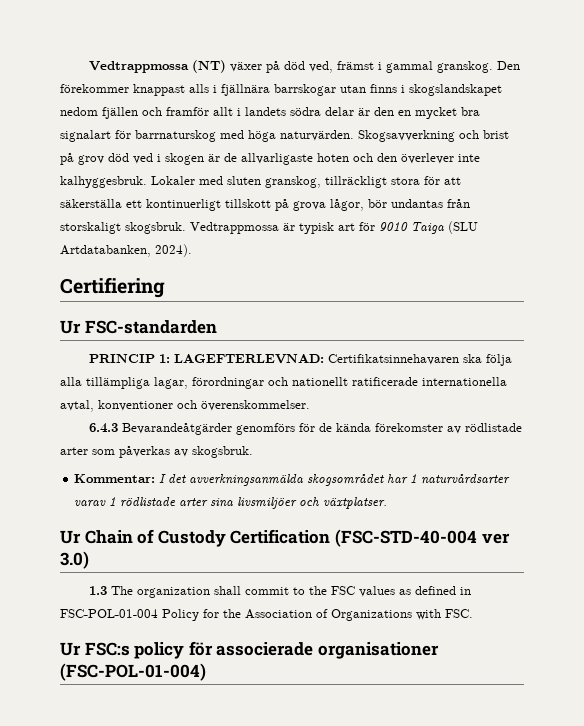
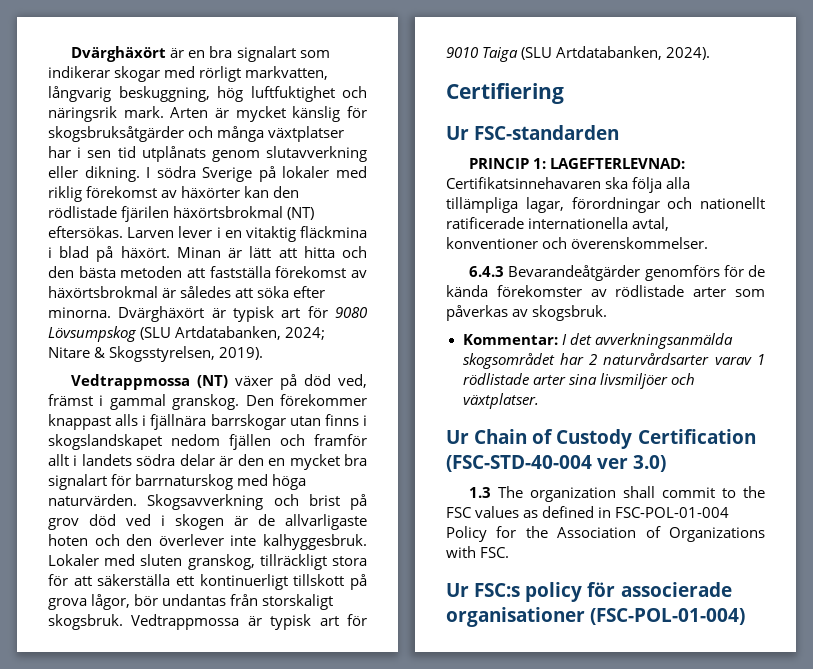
(88, 67) none -> [71,46,330,62] [48,66,329,82] [48,86,367,102] [48,106,367,122] [48,126,345,142] [48,146,367,162] [48,166,368,182] [48,186,300,202] [48,206,315,222] [48,226,367,242] [48,246,368,262] [48,266,367,278] [48,286,326,298] [48,306,367,322] [48,326,326,342] [48,346,264,362] Dvärghäxört är en bra signalart som indikerar skogar med rörligt markvatten, långvarig beskuggning, hög luftfuktighet och näringsrik mark. Arten är mycket känslig för skogsbruksåtgärder och många växtplatser har i sen tid utplånats genom slutavverkning eller dikning. I södra Sverige på lokaler med riklig förekomst av häxörter kan den rödlistade fjärilen häxörtsbrokmal (NT) eftersökas. Larven lever i en vitaktig fläckmina i blad på häxört. Minan är lätt att hitta och den bästa metoden att fastställa förekomst av häxörtsbrokmal är således att söka efter minorna. Dvärghäxört är typisk art för 9080 Lövsumpskog (SLU Artdatabanken, 2024; Nitare & Skogsstyrelsen, 2019). //
[410,474,418,483] 1 -> [589,354,598,365] 2

